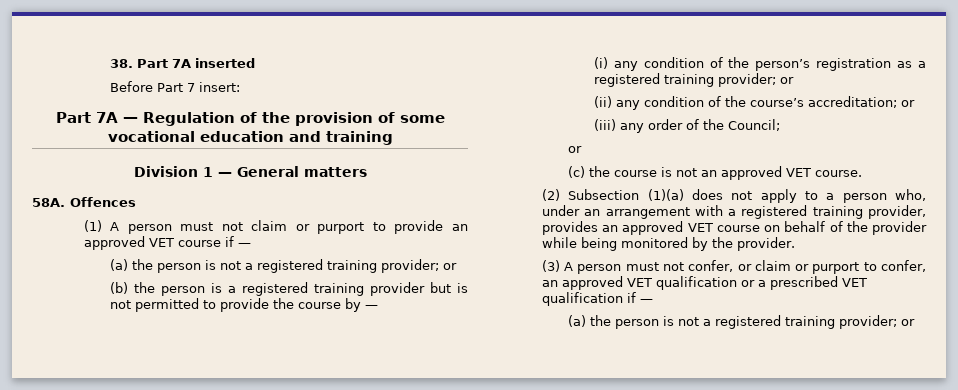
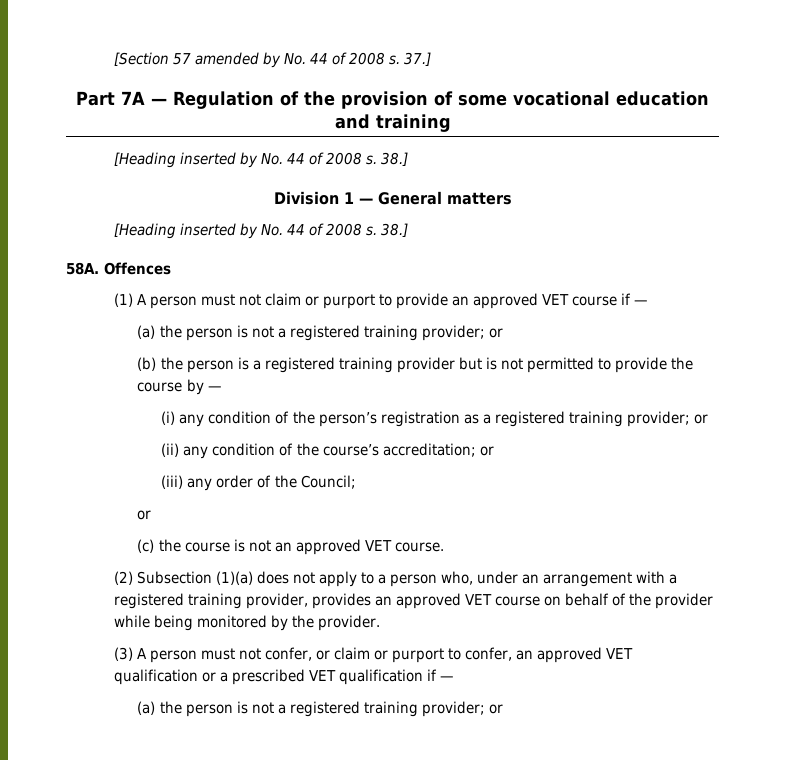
[109,58,255,68] [109,81,240,92] 38. Part 7A inserted // Before Part 7 insert: -> [113,52,432,68] [Section 57 amended by No. 44 of 2008 s. 37.]
(393, 138) none -> [113,152,409,168] // [Heading inserted by No. 44 of 2008 s. 38.]
(367, 172) none -> [113,223,409,239] // [Heading inserted by No. 44 of 2008 s. 38.]

